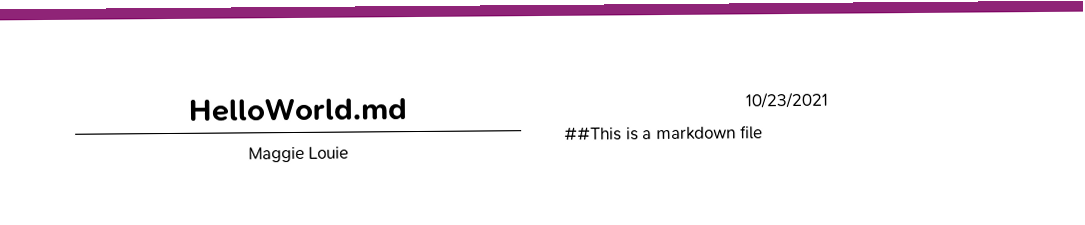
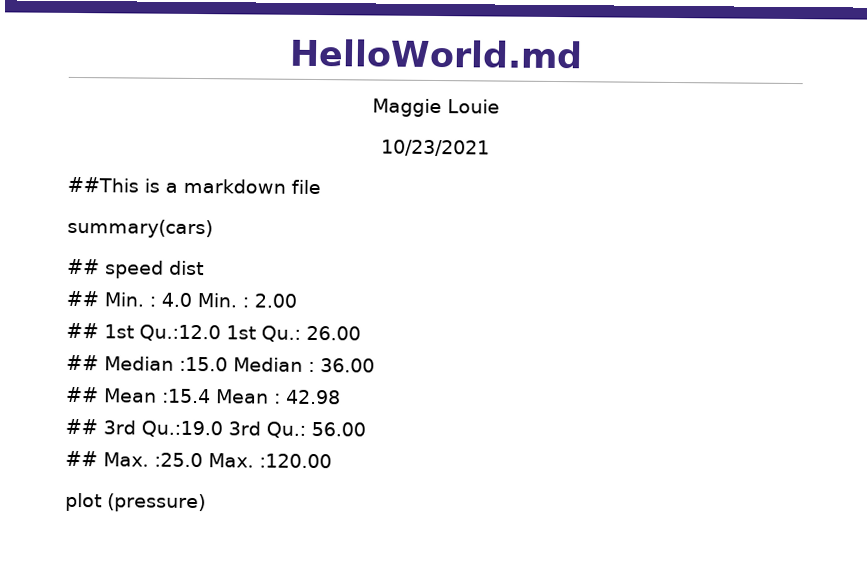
(764, 132) none -> [67,218,213,239] [67,258,204,279] [66,290,297,308] [66,322,361,342] [66,354,375,373] [66,386,341,405] [65,418,366,438] [65,450,332,469] [65,492,206,513] // summary(cars) // ## speed dist // ## Min. : 4.0 Min. : 2.00 // ## 1st Qu.:12.0 1st Qu.: 26.00 // ## Median :15.0 Median : 36.00 // ## Mean :15.4 Mean : 42.98 // ## 3rd Qu.:19.0 3rd Qu.: 56.00 // ## Max. :25.0 Max. :120.00 // plot (pressure)

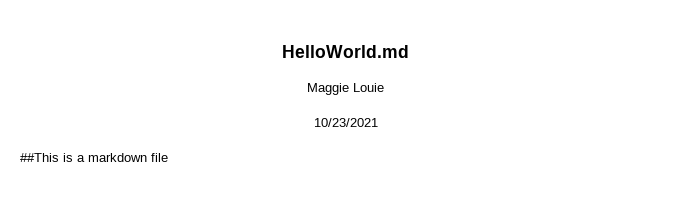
[67,218,213,239] [67,258,204,279] [66,290,297,308] [66,322,361,342] [66,354,375,373] [66,386,341,405] [65,418,366,438] [65,450,332,469] [65,492,206,513] // summary(cars) // ## speed dist // ## Min. : 4.0 Min. : 2.00 // ## 1st Qu.:12.0 1st Qu.: 26.00 // ## Median :15.0 Median : 36.00 // ## Mean :15.4 Mean : 42.98 // ## 3rd Qu.:19.0 3rd Qu.: 56.00 // ## Max. :25.0 Max. :120.00 // plot (pressure) -> (168, 157) none

